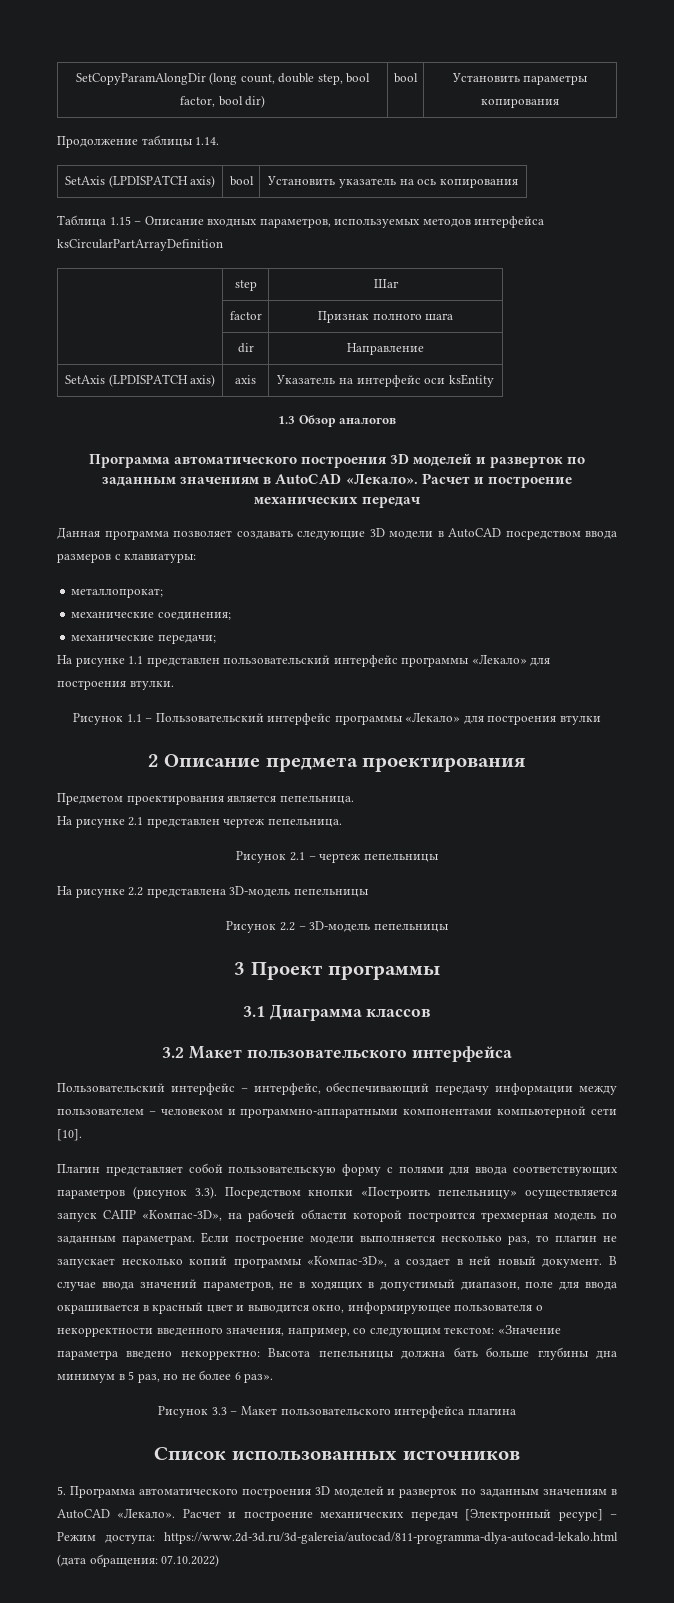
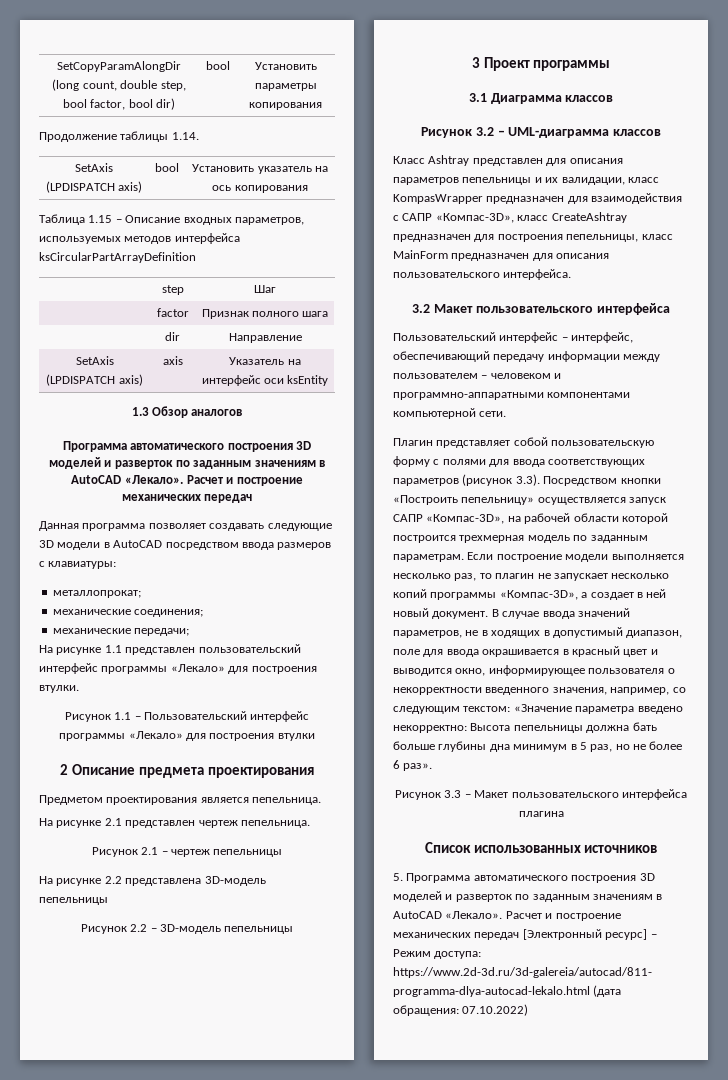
(432, 1013) none -> [420,127,662,138] [393,155,623,166] [393,177,659,185] [393,193,683,204] [393,212,627,223] [393,234,673,242] [393,250,610,261] [393,269,572,280] // Рисунок 3.2 – UML-диаграмма классов // Класс Ashtray представлен для описания параметров пепельницы и их валидации, класс KompasWrapper предназначен для взаимодействия с САПР «Компас-3D», класс CreateAshtray предназначен для построения пепельницы, класс MainForm предназначен для описания пользовательского интерфейса.
[591,1108,617,1115] [57,1129,82,1141] сети [10]. -> [479,411,507,417] сети.

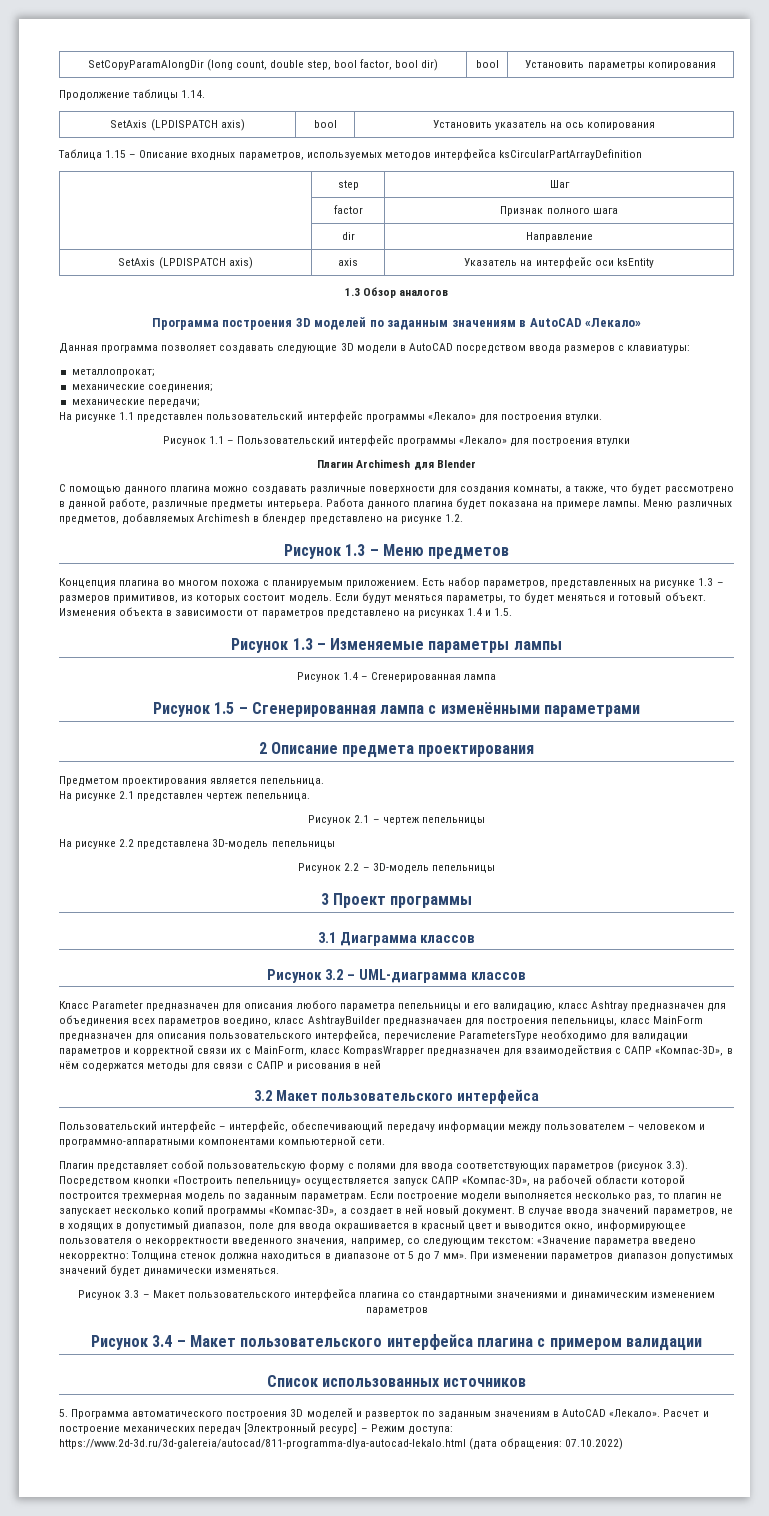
[130,441,312,452] [48,457,326,469] [71,475,303,486] [121,494,253,503] автоматического построения 3D моделей и разверток по заданным значениям в AutoCAD «Лекало». Расчет и построение механических передач -> [222,317,642,330] построения 3D моделей по заданным значениям в AutoCAD «Лекало»
(315, 737) none -> [317,459,476,470] [59,483,734,495] [59,498,732,510] [59,513,463,525] [283,544,510,560] [59,577,724,589] [59,592,706,604] [59,607,513,619] [231,638,562,653] [296,672,497,682] [152,702,641,717] // Плагин Archimesh для Blender // С помощью данного плагина можно создавать различные поверхности для создания комнаты, а также, что будет рассмотрено в данной работе, различные предметы интерьера. Работа данного плагина будет показана на примере лампы. Меню различных предметов, добавляемых Archimesh в блендер представлено на рисунке 1.2. // Рисунок 1.3 – Меню предметов // Концепция плагина во многом похожа с планируемым приложением. Есть набор параметров, представленных на рисунке 1.3 – размеров примитивов, из которых состоит модель. Если будут меняться параметры, то будет меняться и готовый объект. Изменения объекта в зависимости от параметров представлено на рисунках 1.4 и 1.5. // Рисунок 1.3 – Изменяемые параметры лампы // Рисунок 1.4 – Сгенерированная лампа // Рисунок 1.5 – Сгенерированная лампа с изменёнными параметрами
[428,155,623,166] [393,177,659,185] [393,193,683,204] [393,212,627,223] [393,234,471,242] Ashtray представлен для описания параметров пепельницы и их валидации, класс KompasWrapper предназначен для взаимодействия с САПР «Компас-3D», класс CreateAshtray предназначен -> [92,1000,727,1012] [59,1015,462,1027] Parameter предназначен для описания любого параметра пепельницы и его валидацию, класс Ashtray предназначен для объединения всех параметров воедино, класс AshtrayBuilder предназначаен
[503,269,572,280] интерфейса. -> [315,1030,688,1042] [59,1045,733,1057] [59,1060,382,1072] интерфейса, перечисление ParametersType необходимо для валидации параметров и корректной связи их с MainForm, класс KompasWrapper предназначен для взаимодействия с САПР «Компас-3D», в нём содержатся методы для связи с САПР и рисования в ней
[470,722,657,733] [393,741,683,752] [393,760,433,771] Высота пепельницы должна бать больше глубины дна минимум в 5 раз, но не более 6 раз». -> [131,1251,733,1262] [59,1265,280,1277] Толщина стенок должна находиться в диапазоне от 5 до 7 мм». При изменении параметров диапазон допустимых значений будет динамически изменяться.
(564, 814) none -> [402,1292,715,1301] [365,1307,428,1315] [91,1334,702,1351] со стандартными значениями и динамическим изменением параметров // Рисунок 3.4 – Макет пользовательского интерфейса плагина с примером валидации

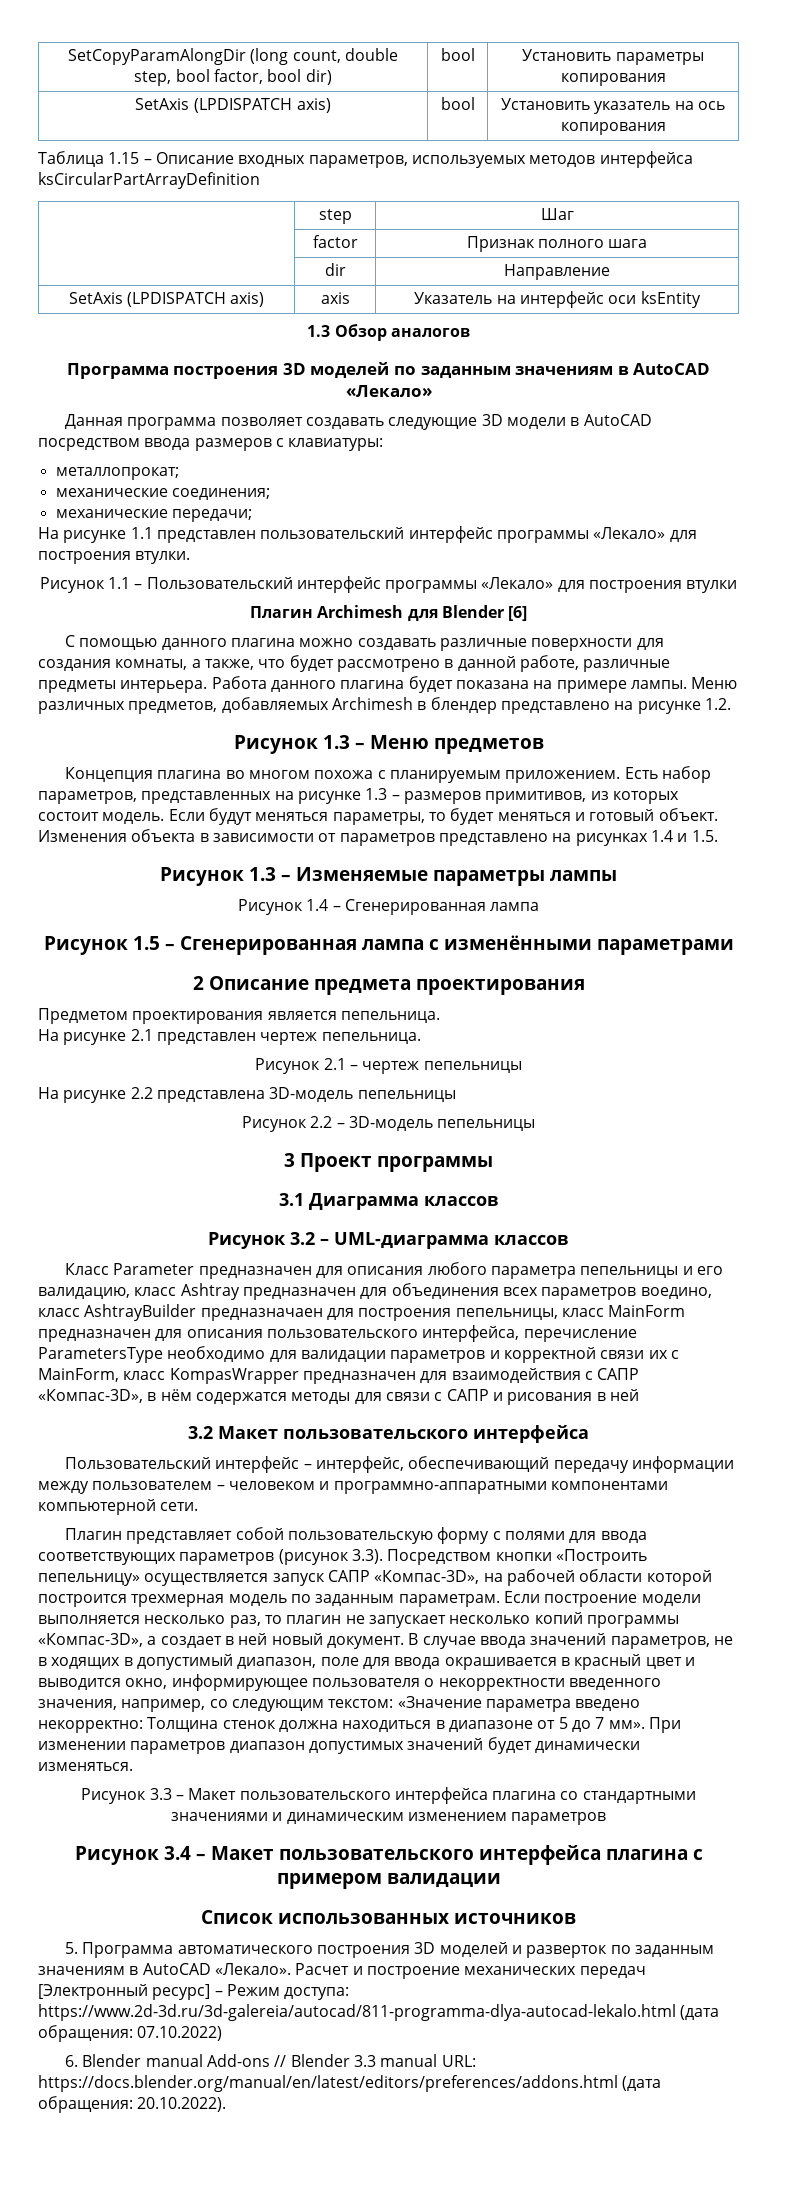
[59,89,206,101] // Продолжение таблицы 1.14. -> (666, 79) none
(476, 464) none -> [508,606,528,621] [6]
(624, 1444) none -> [65,2054,476,2067] [38,2075,662,2092] [38,2096,227,2113] // 6. Blender manual Add-ons // Blender 3.3 manual URL: https://docs.blender.org/manual/en/latest/editors/preferences/addons.html (дата обращения: 20.10.2022).

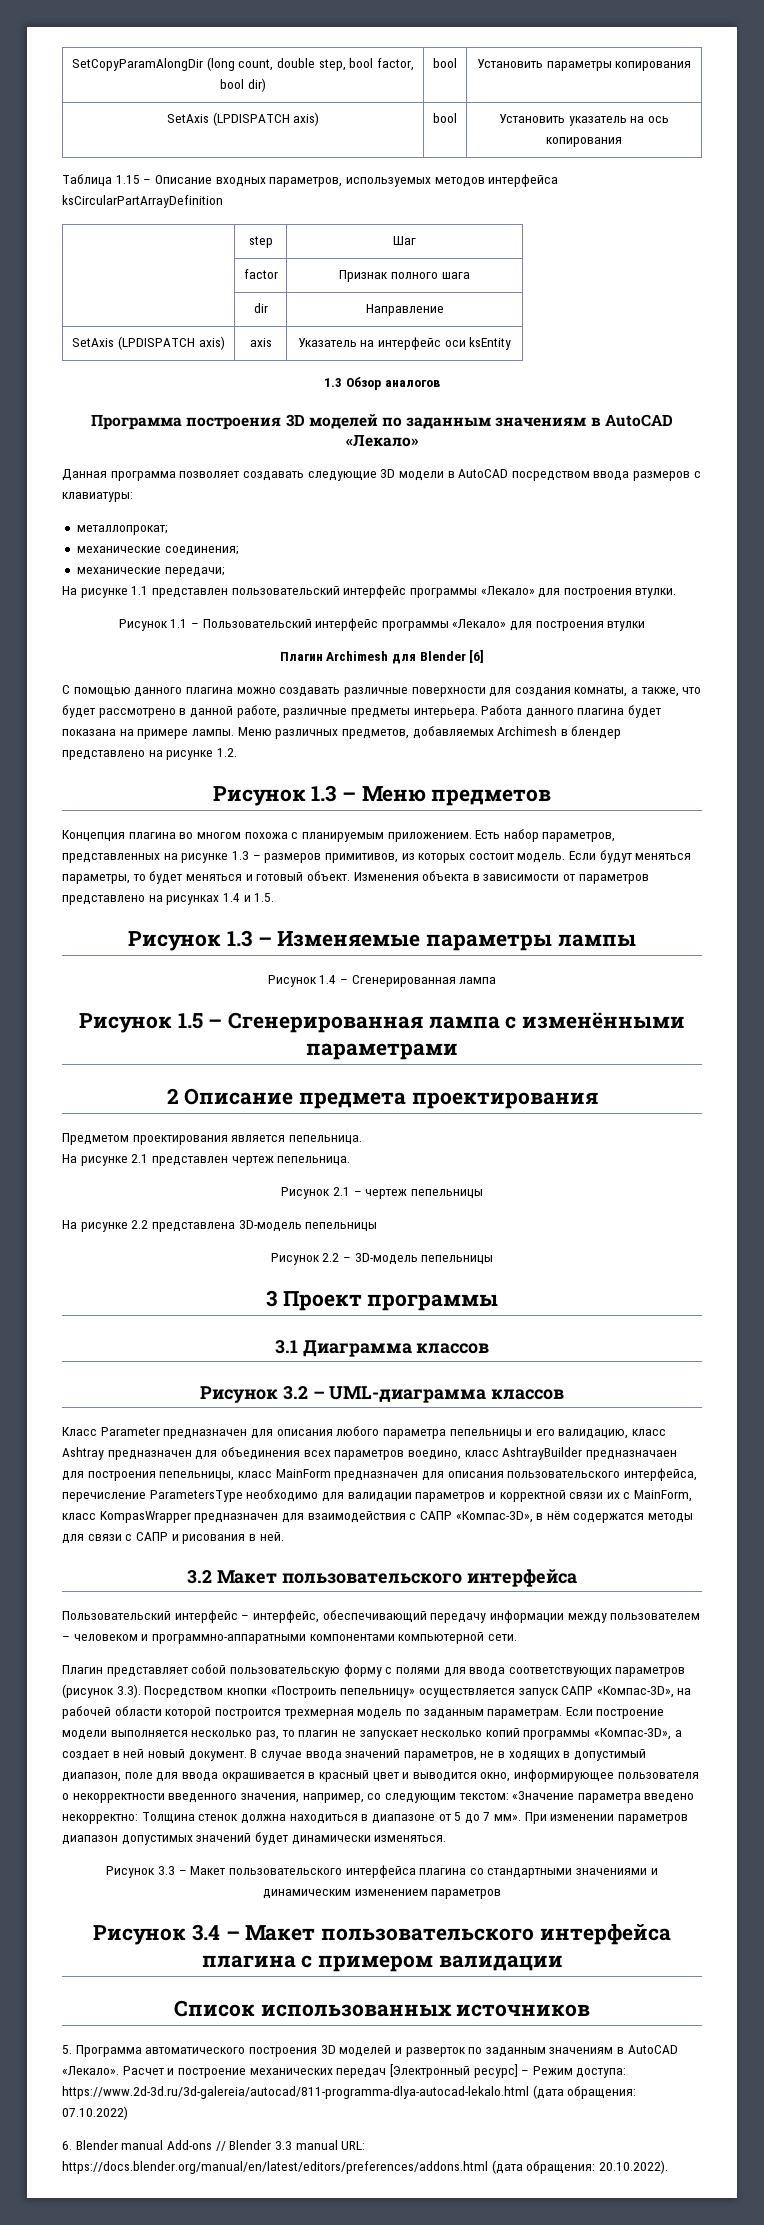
[609,1389,639,1401] ней -> [259,1532,284,1541] ней.

